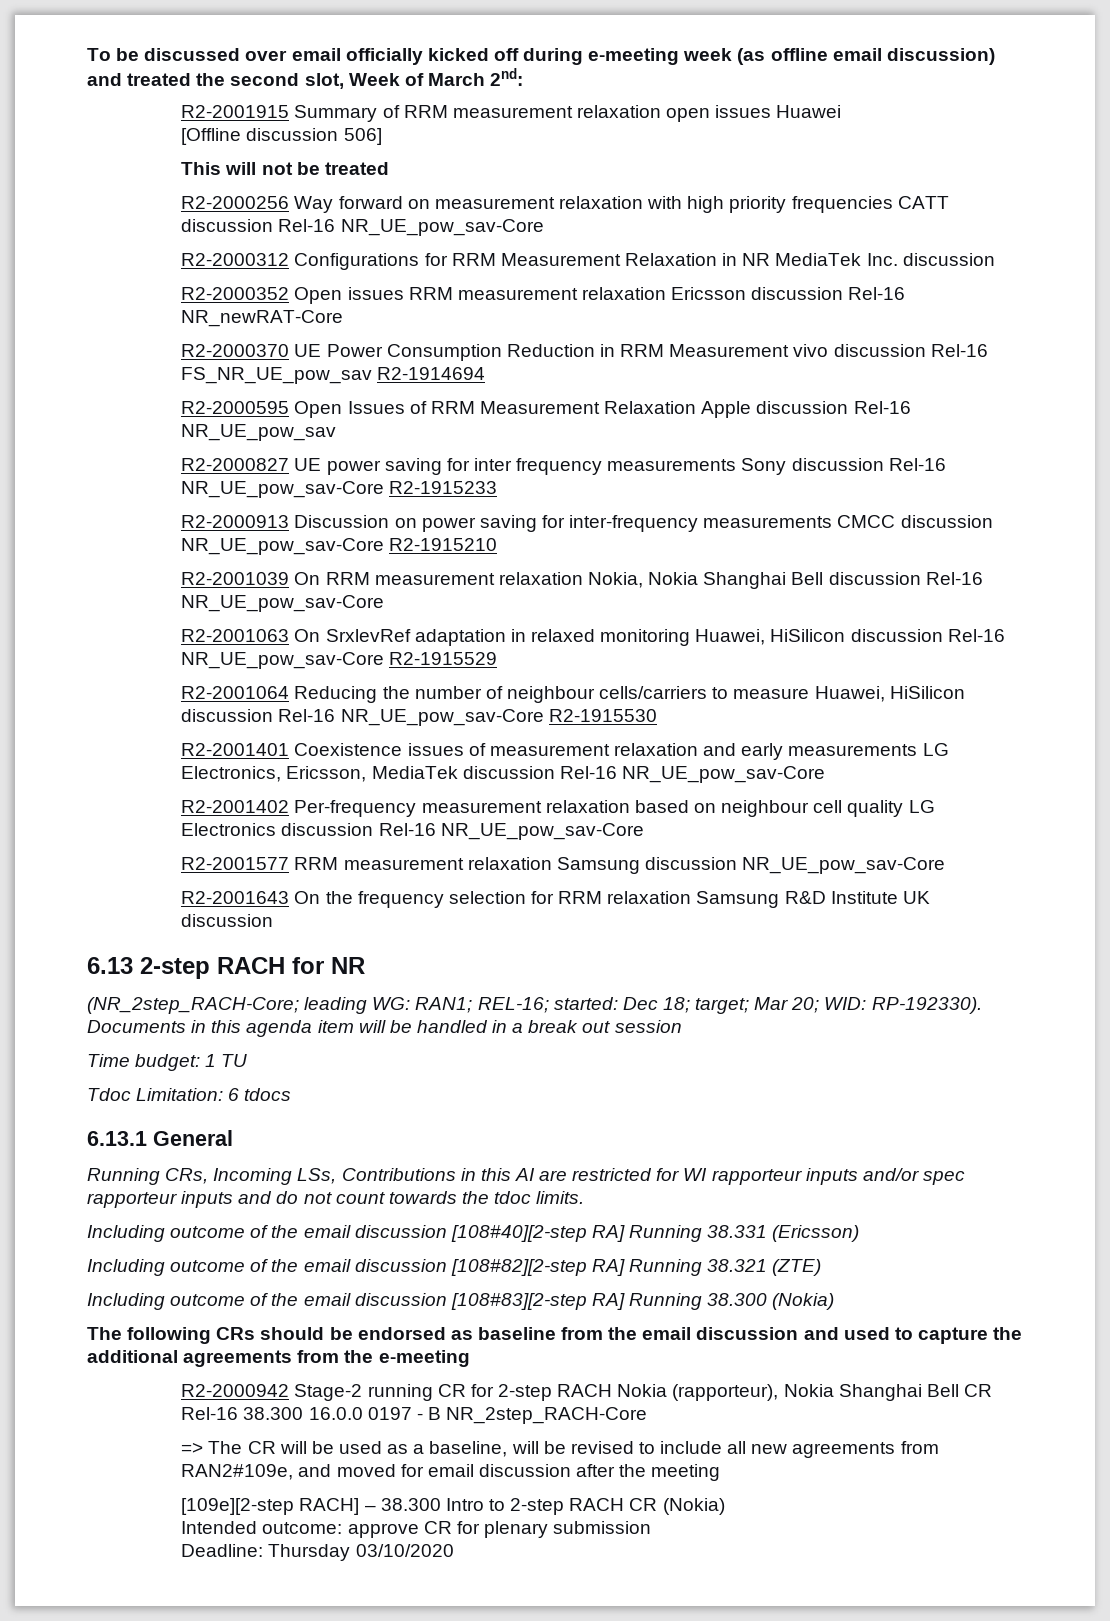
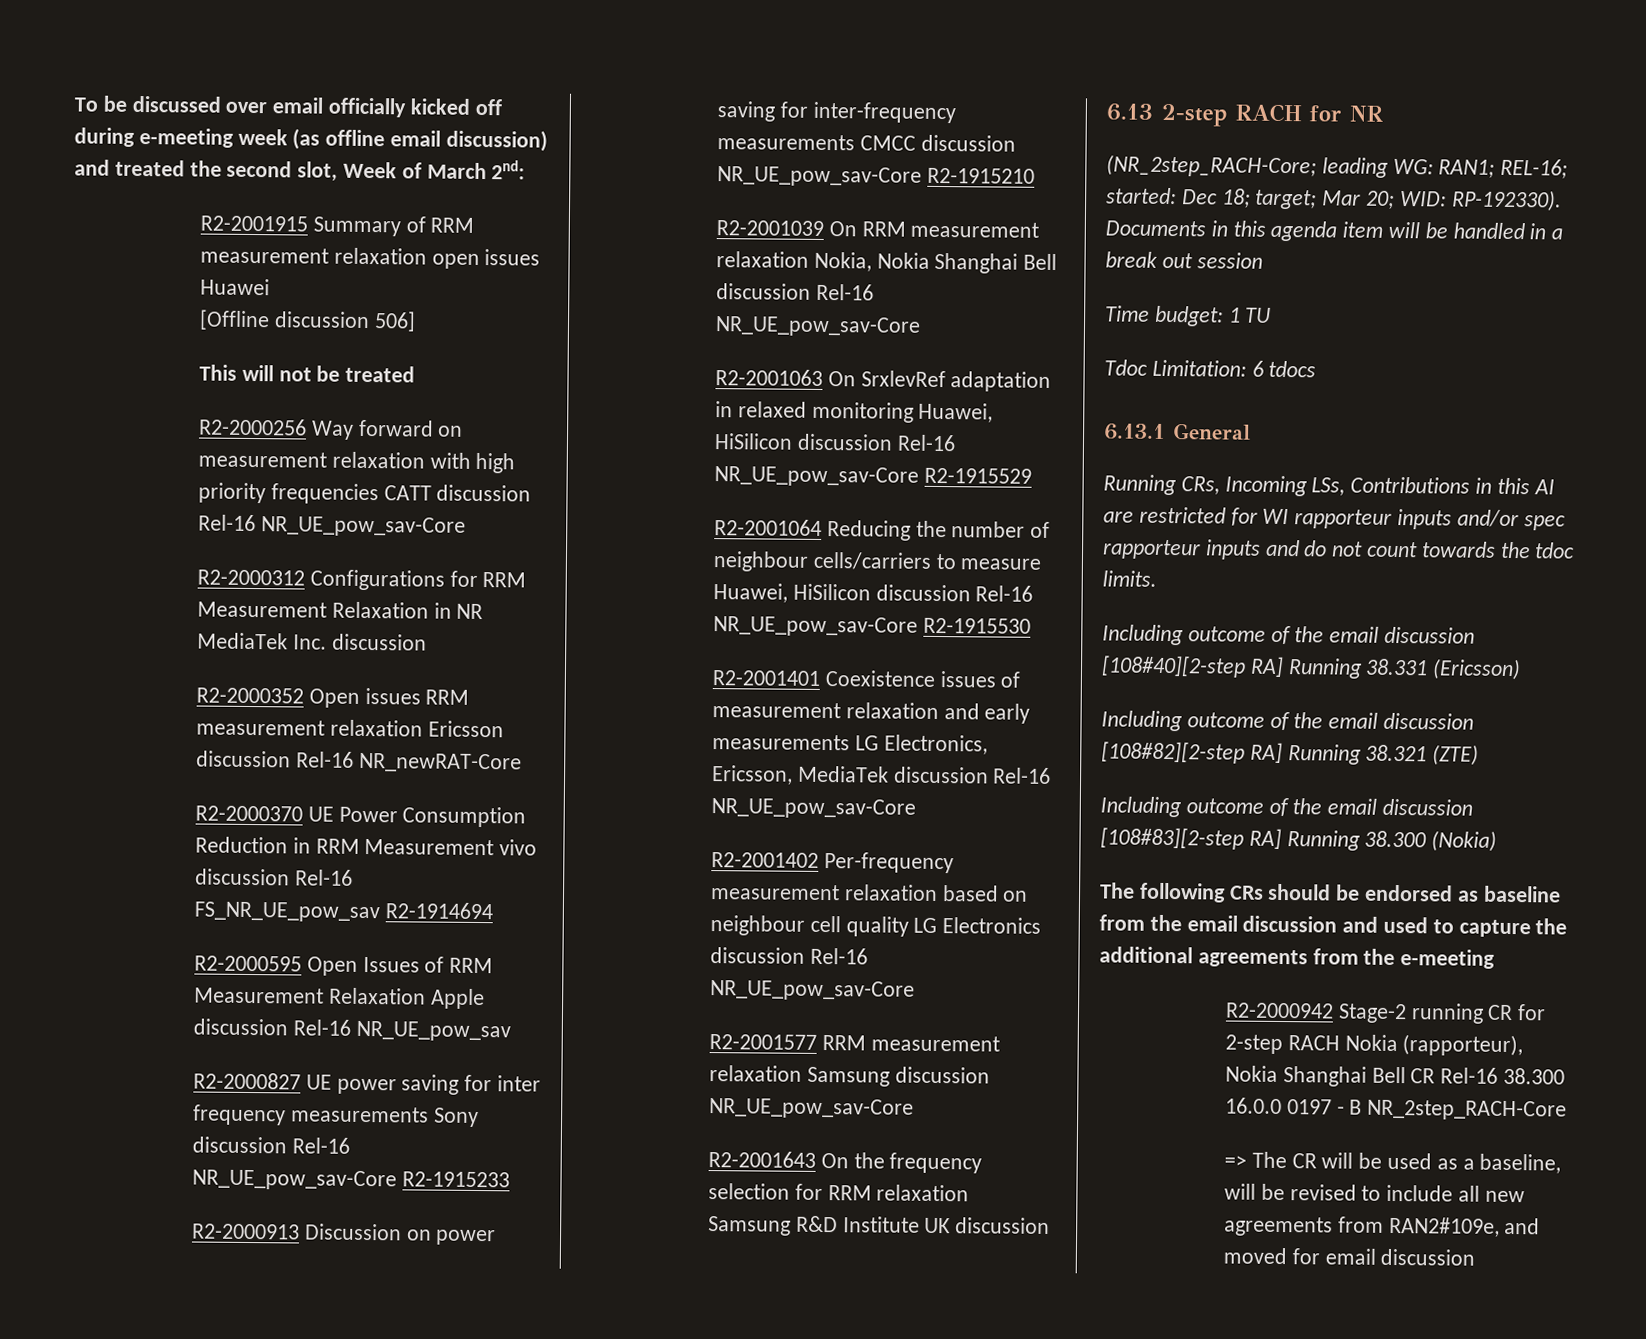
[576,1464,721,1481] [181,1498,725,1515] [181,1521,652,1538] [181,1544,454,1561] after the meeting // [109e][2-step RACH] – 38.300 Intro to 2-step RACH CR (Nokia) // Intended outcome: approve CR for plenary submission // Deadline: Thursday 03/10/2020 -> (1476, 1257) none

